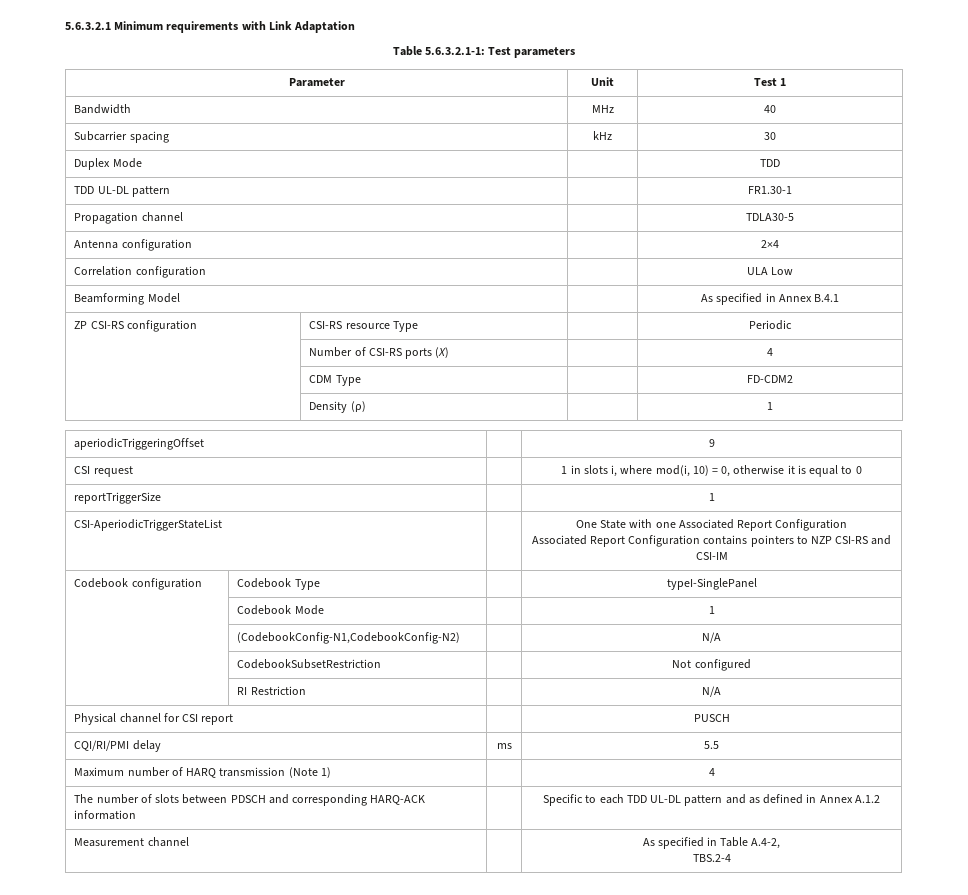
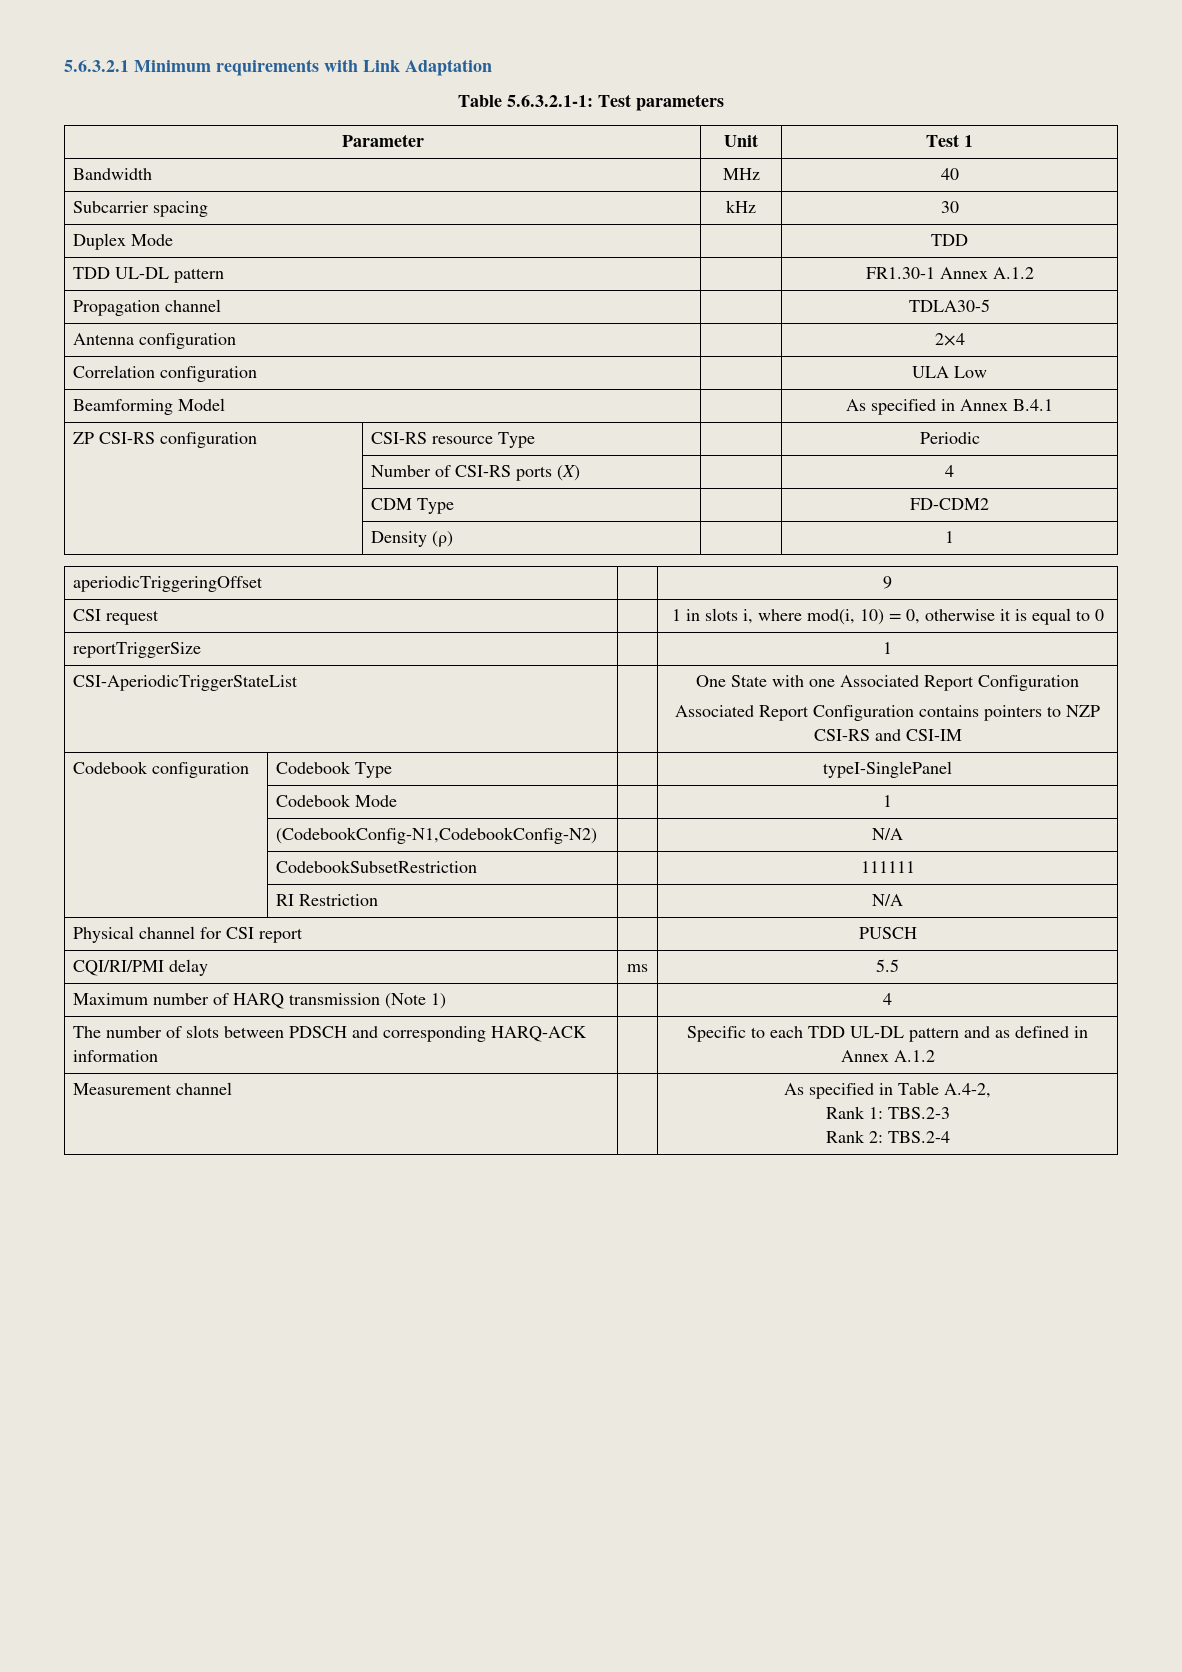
(792, 190) none -> [939,267,1034,279] Annex A.1.2
[672,659,751,671] Not configured -> [860,861,915,873] 111111
(781, 843) none -> [825,1106,950,1119] [825,1130,883,1143] Rank 1: TBS.2-3 // Rank 2:

